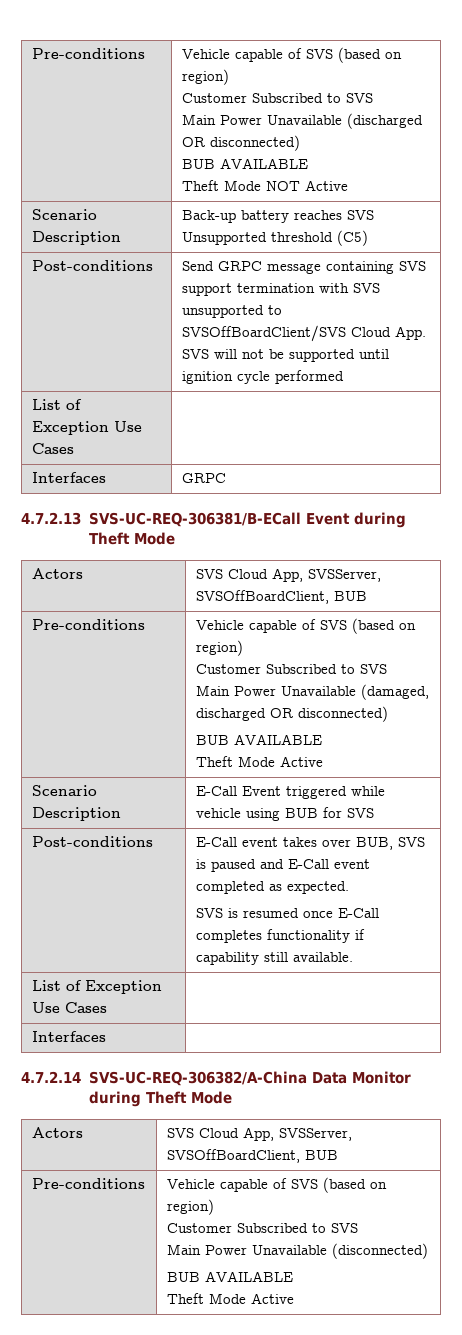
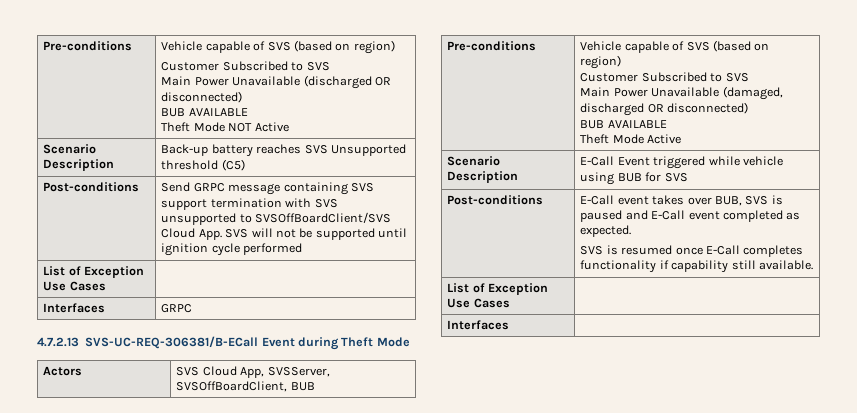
[21,1071,411,1086] [89,1091,232,1107] [31,1127,83,1138] [166,1127,352,1141] [166,1149,338,1163] [31,1178,145,1189] [166,1177,387,1193] [166,1199,214,1215] [166,1223,358,1233] [166,1243,428,1259] [166,1271,293,1282] [166,1293,294,1304] // 4.7.2.14 SVS-UC-REQ-306382/A-China Data Monitor during Theft Mode // Actors | SVS Cloud App, SVSServer, SVSOffBoardClient, BUB // Pre-conditions | Vehicle capable of SVS (based on region) // Customer Subscribed to SVS // Main Power Unavailable (disconnected) // BUB AVAILABLE // Theft Mode Active -> (510, 325) none

